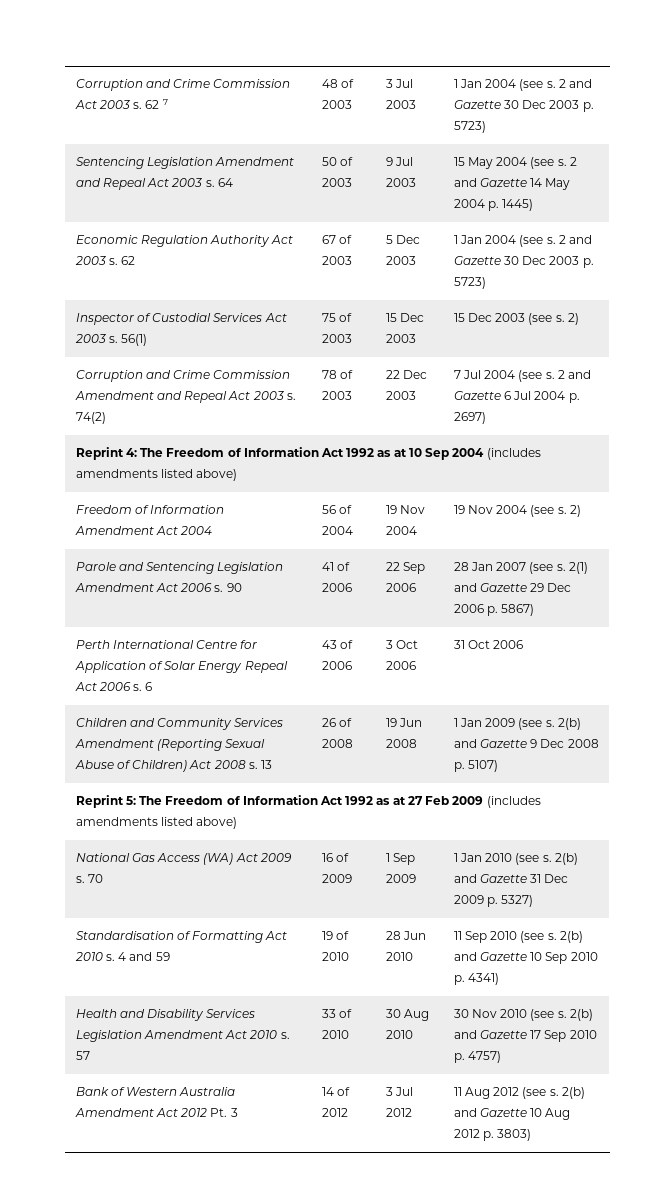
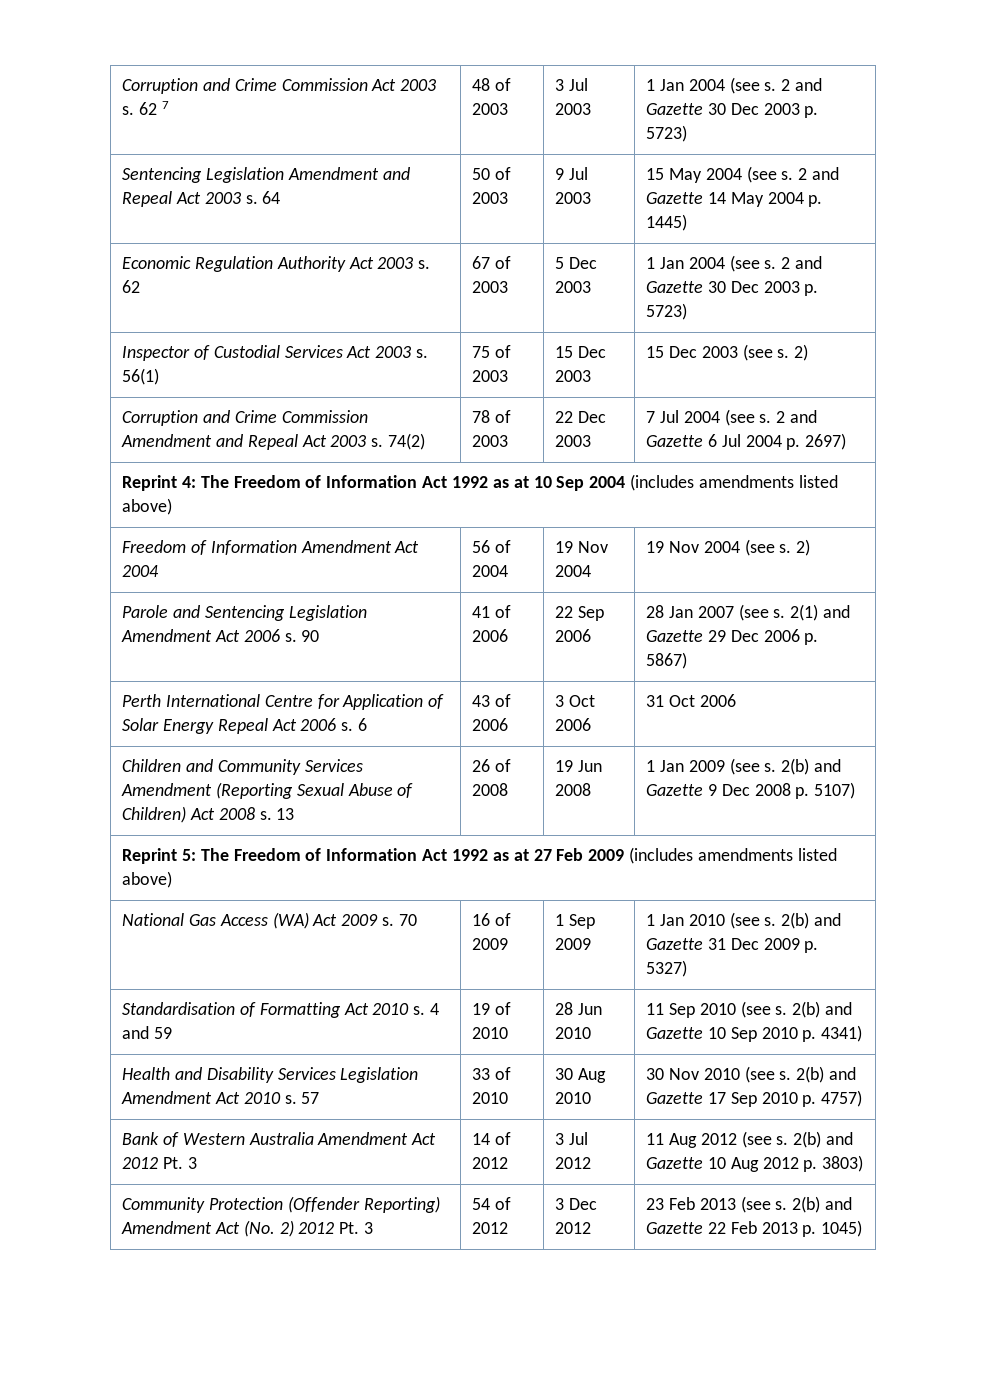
(532, 1135) none -> [122,1196,440,1213] [121,1220,374,1237] [472,1197,511,1210] [472,1222,509,1234] [555,1198,597,1210] [555,1222,592,1234] [646,1196,853,1213] [646,1220,863,1237] // Community Protection (Offender Reporting) Amendment Act (No. 2) 2012 Pt. 3 | 54 of 2012 | 3 Dec 2012 | 23 Feb 2013 (see s. 2(b) and Gazette 22 Feb 2013 p. 1045)

